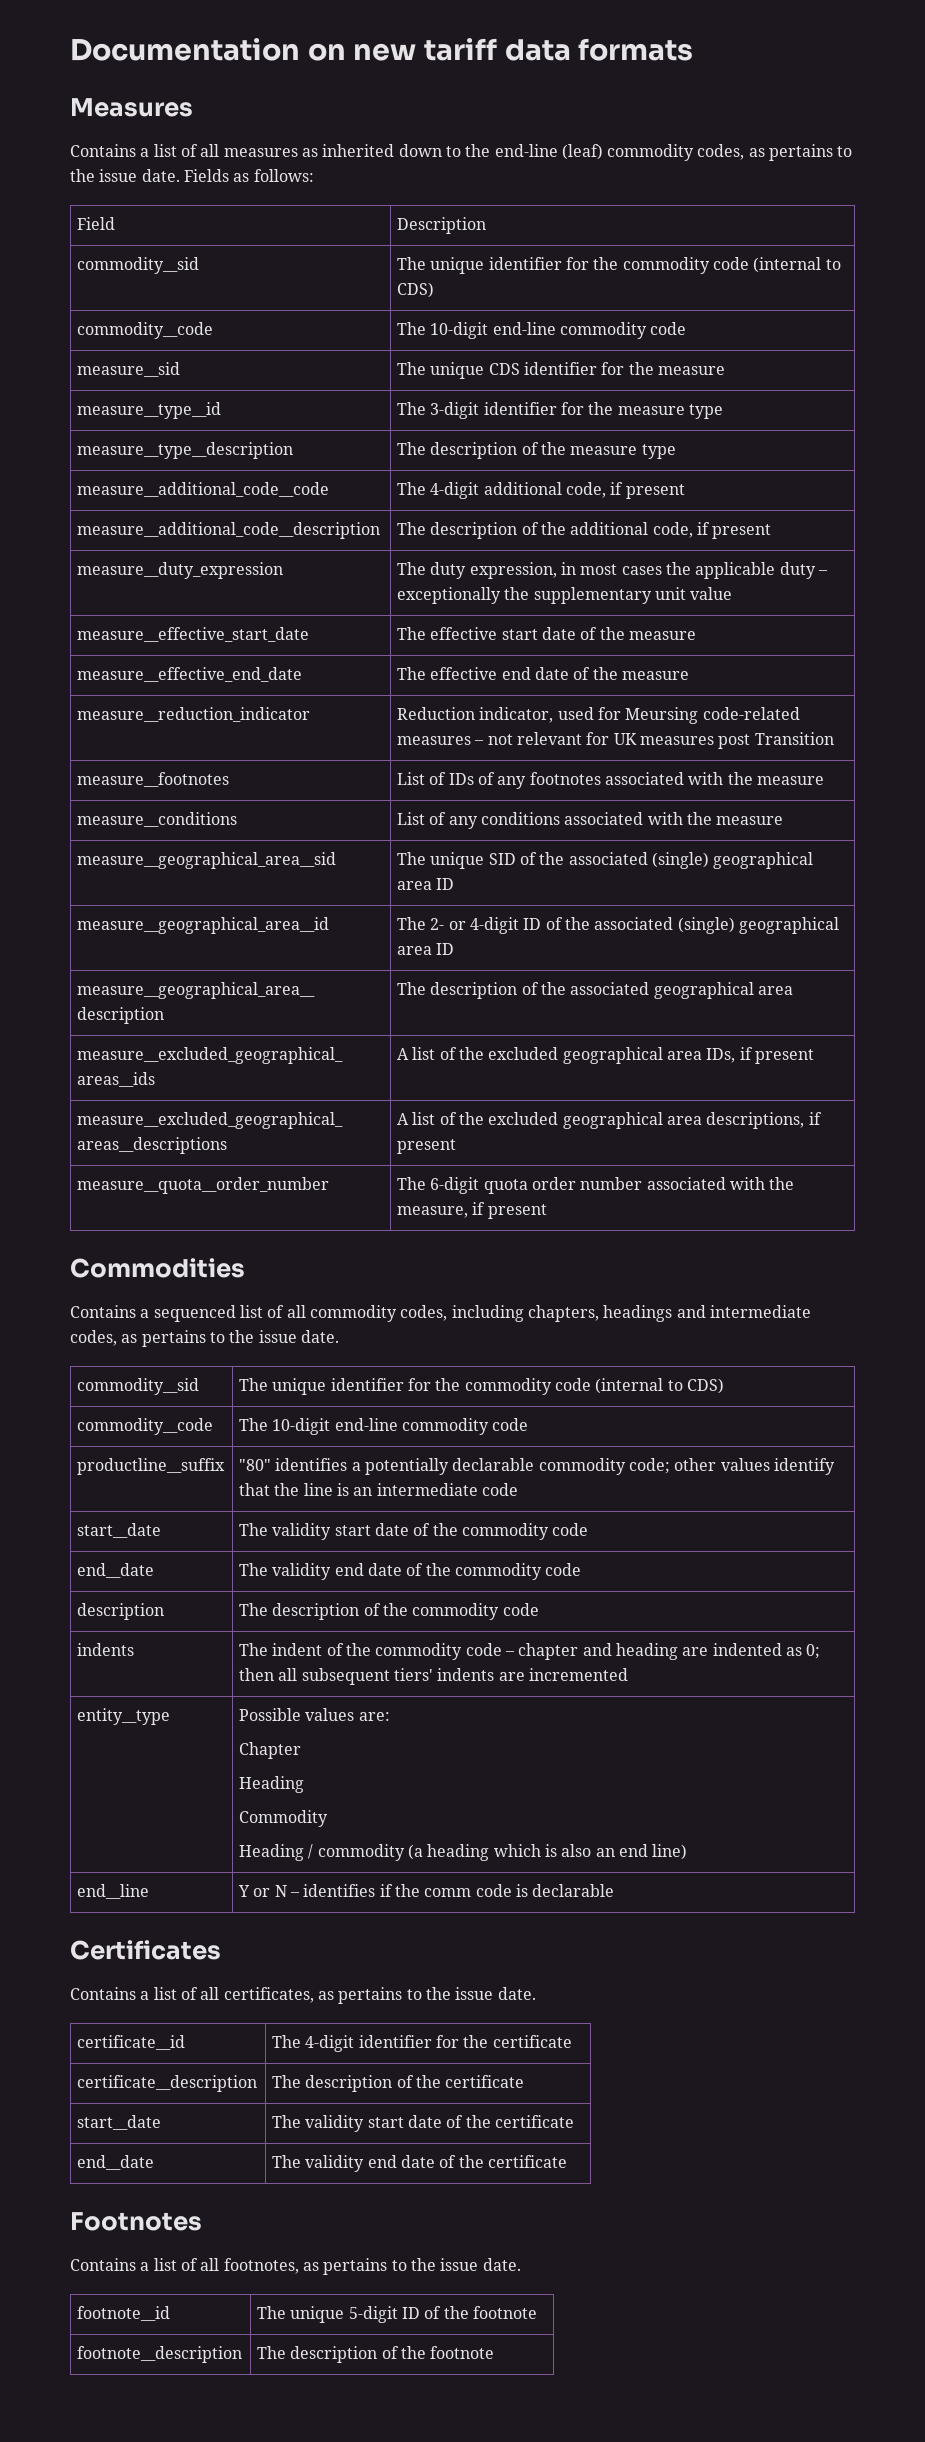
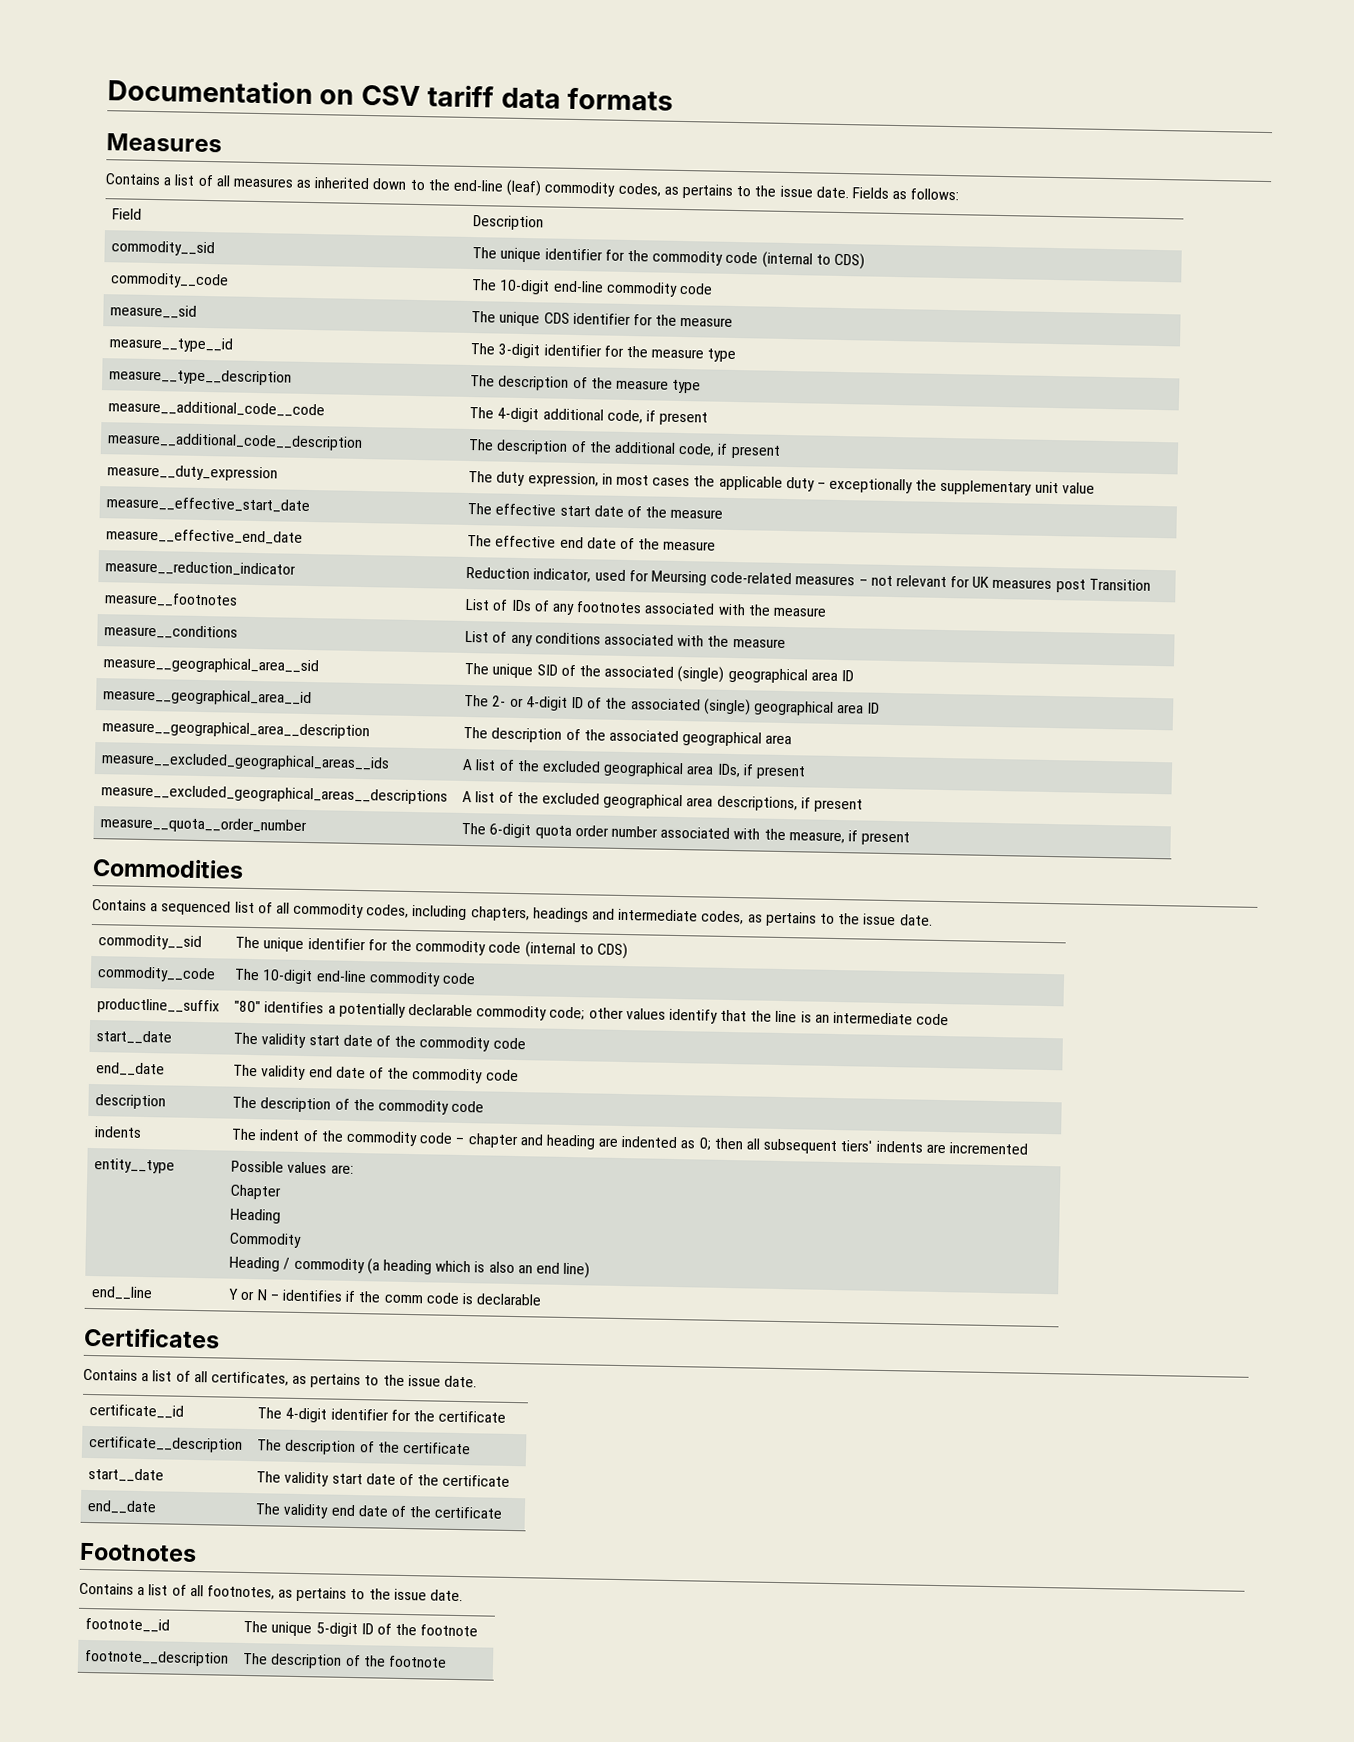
[353,43,417,61] new -> [360,84,421,107] CSV

